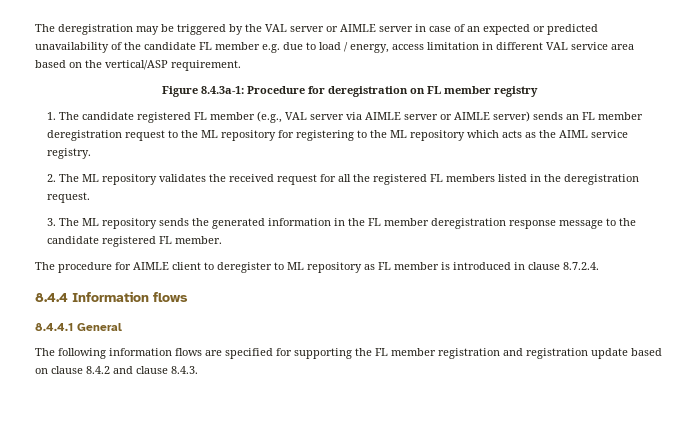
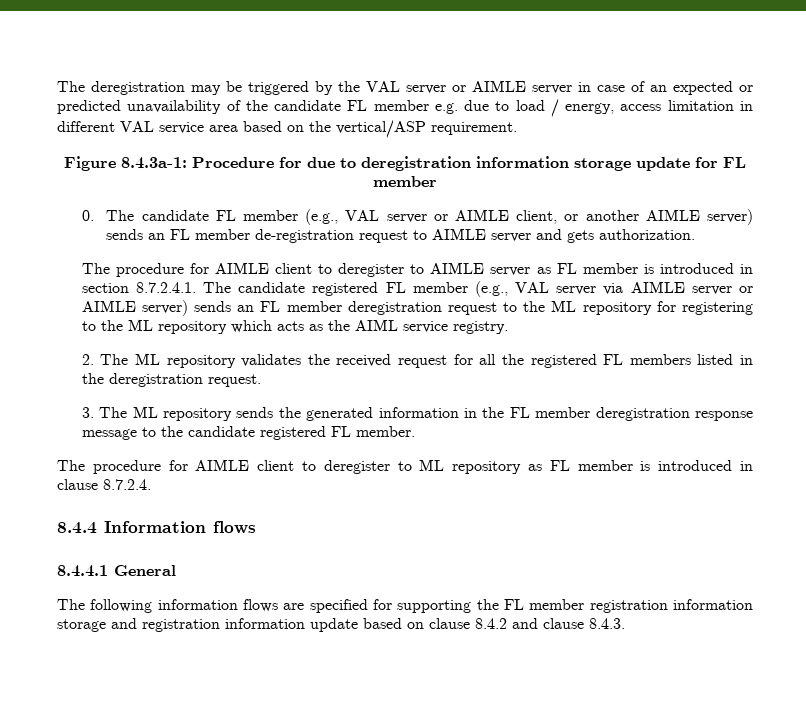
[327,86,538,97] [47,112,57,120] deregistration on FL member registry // 1. -> [307,156,746,171] [373,176,437,187] [81,209,754,225] [106,228,696,243] [81,262,753,277] [81,282,196,293] due to deregistration information storage update for FL member // 0. The candidate FL member (e.g., VAL server or AIMLE client, or another AIMLE server) sends an FL member de-registration request to AIMLE server and gets authorization. // The procedure for AIMLE client to deregister to AIMLE server as FL member is introduced in section 8.7.2.4.1.
(500, 353) none -> [673,599,753,610] [57,619,106,632] information storage
(588, 353) none -> [225,618,305,629] information

